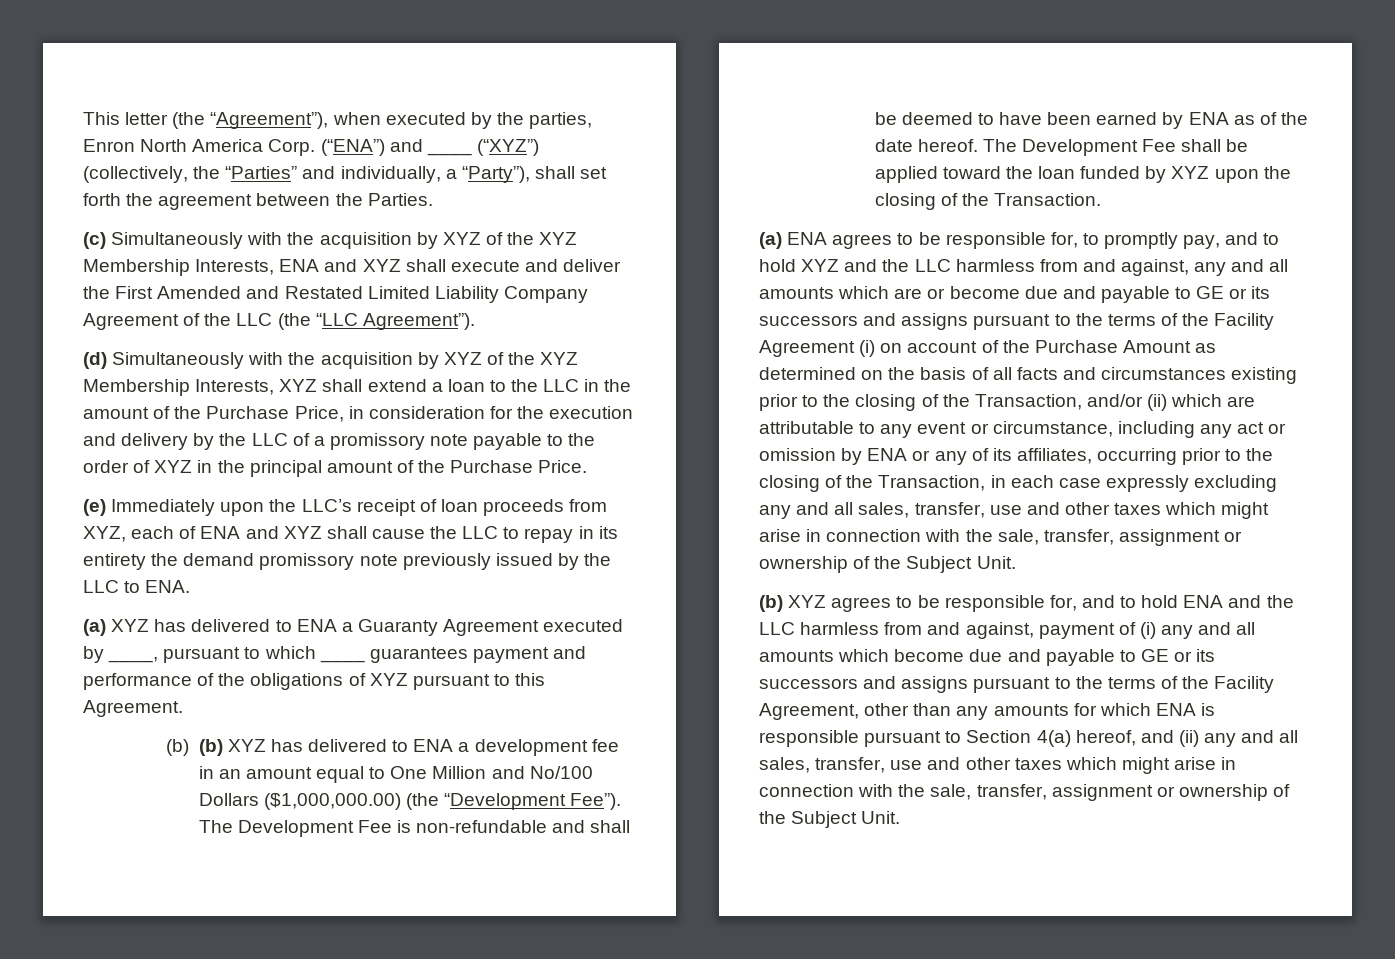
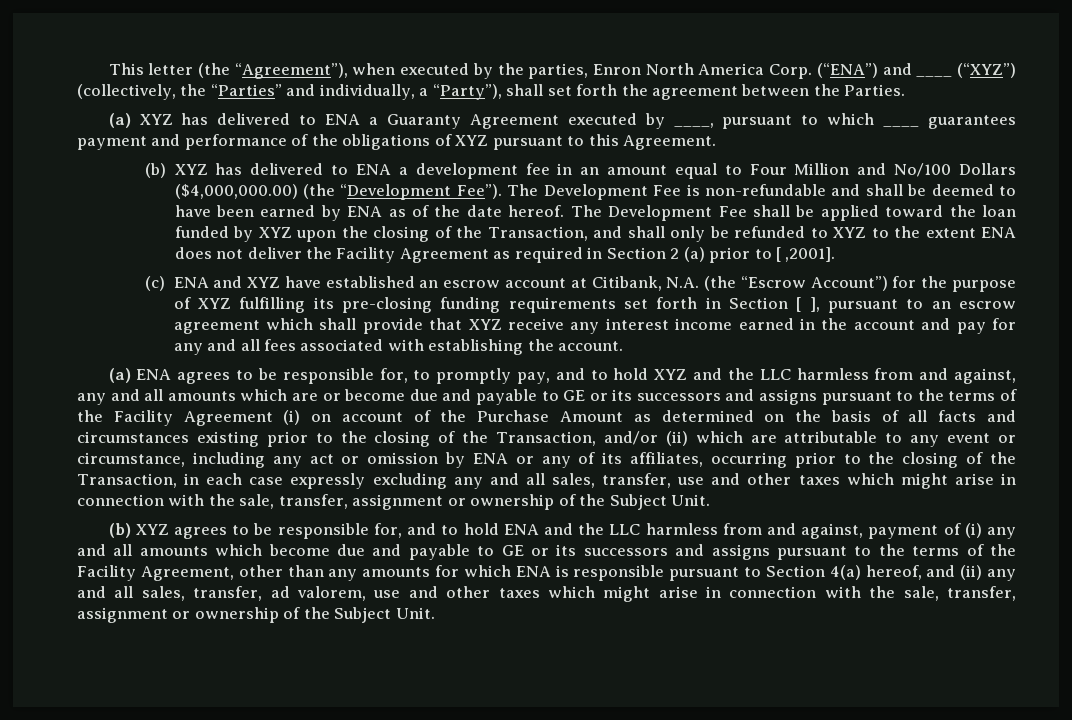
[83,232,578,249] [83,259,622,276] [83,286,588,303] [83,313,475,330] [83,352,579,369] [83,379,632,396] [83,406,634,422] [83,433,596,450] [83,460,588,477] [83,499,608,516] [83,526,618,543] [83,553,612,570] [83,580,191,593] // (c) Simultaneously with the acquisition by XYZ of the XYZ Membership Interests, ENA and XYZ shall execute and deliver the First Amended and Restated Limited Liability Company Agreement of the LLC (the “LLC Agreement”). // (d) Simultaneously with the acquisition by XYZ of the XYZ Membership Interests, XYZ shall extend a loan to the LLC in the amount of the Purchase Price, in consideration for the execution and delivery by the LLC of a promissory note payable to the order of XYZ in the principal amount of the Purchase Price. // (e) Immediately upon the LLC’s receipt of loan proceeds from XYZ, each of ENA and XYZ shall cause the LLC to repay in its entirety the demand promissory note previously issued by the LLC to ENA. -> (906, 90) none
[198,739,223,756] (b) -> (167, 170) none
[390,766,428,779] One -> [749,164,787,175] Four
[263,793,401,810] ($1,000,000.00) -> [174,184,298,199] ($4,000,000.00)
[994,193,1102,206] Transaction. -> [487,226,1016,242] [174,247,836,263] [145,276,1016,292] [173,297,1016,313] [173,318,1016,334] [173,339,624,355] Transaction, and shall only be refunded to XYZ to the extent ENA does not deliver the Facility Agreement as required in Section 2 (a) prior to [ ,2001]. // (c) ENA and XYZ have established an escrow account at Citibank, N.A. (the “Escrow Account”) for the purpose of XYZ fulfilling its pre-closing funding requirements set forth in Section [ ], pursuant to an escrow agreement which shall provide that XYZ receive any interest income earned in the account and pay for any and all fees associated with establishing the account.
(886, 765) none -> [270,586,366,601] ad valorem,

